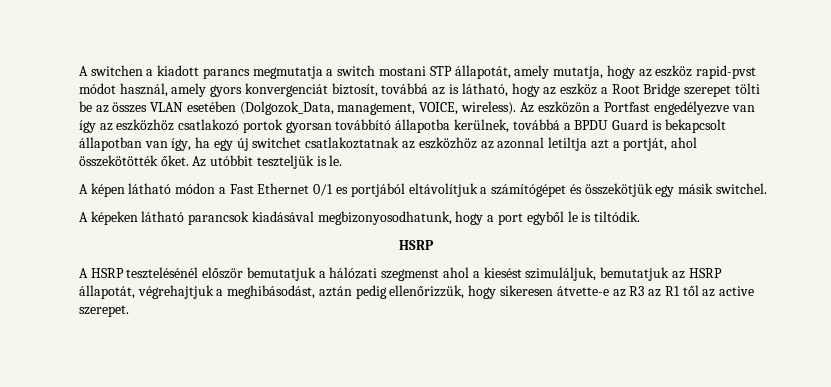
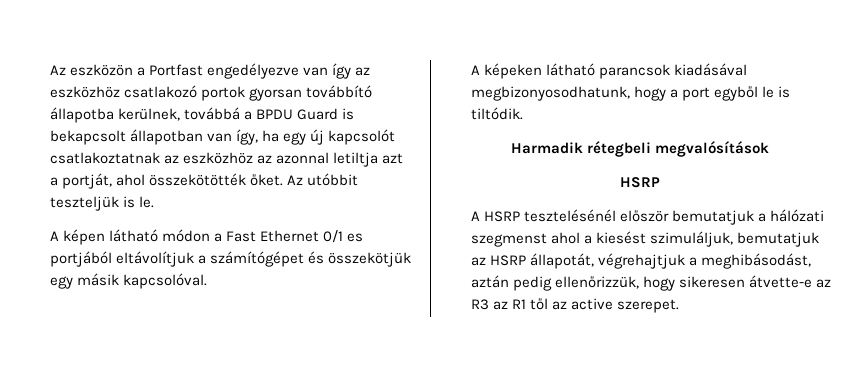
[78,65,757,79] [78,83,761,97] [78,101,517,115] A switchen a kiadott parancs megmutatja a switch mostani STP állapotát, amely mutatja, hogy az eszköz rapid-pvst módot használ, amely gyors konvergenciát biztosít, továbbá az is látható, hogy az eszköz a Root Bridge szerepet tölti be az összes VLAN esetében (Dolgozok_Data, management, VOICE, wireless). -> (49, 70) none
[252,137,302,148] switchet -> [327,129,395,145] kapcsolót
[716,183,768,194] switchel. -> [122,273,207,289] kapcsolóval.
(641, 216) none -> [510,141,770,157] // Harmadik rétegbeli megvalósítások

